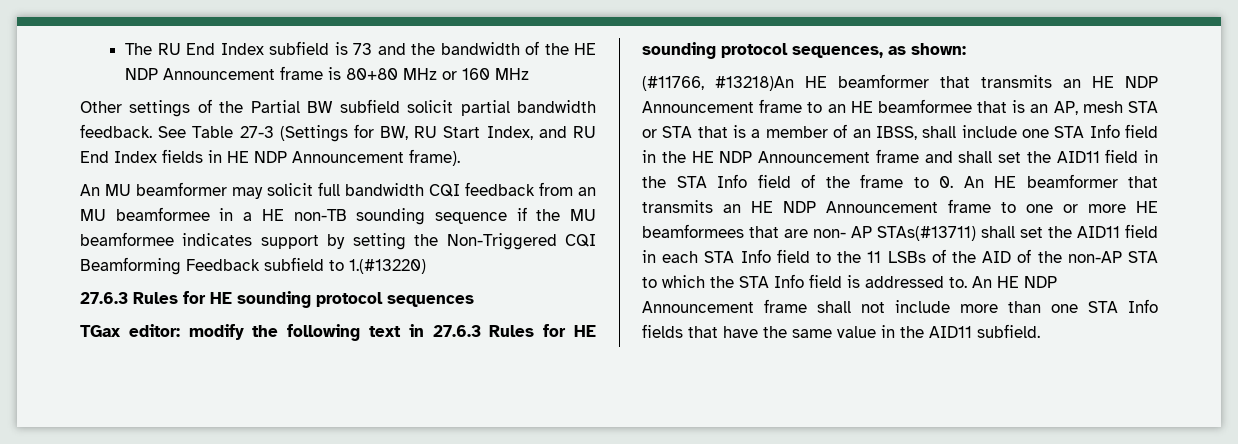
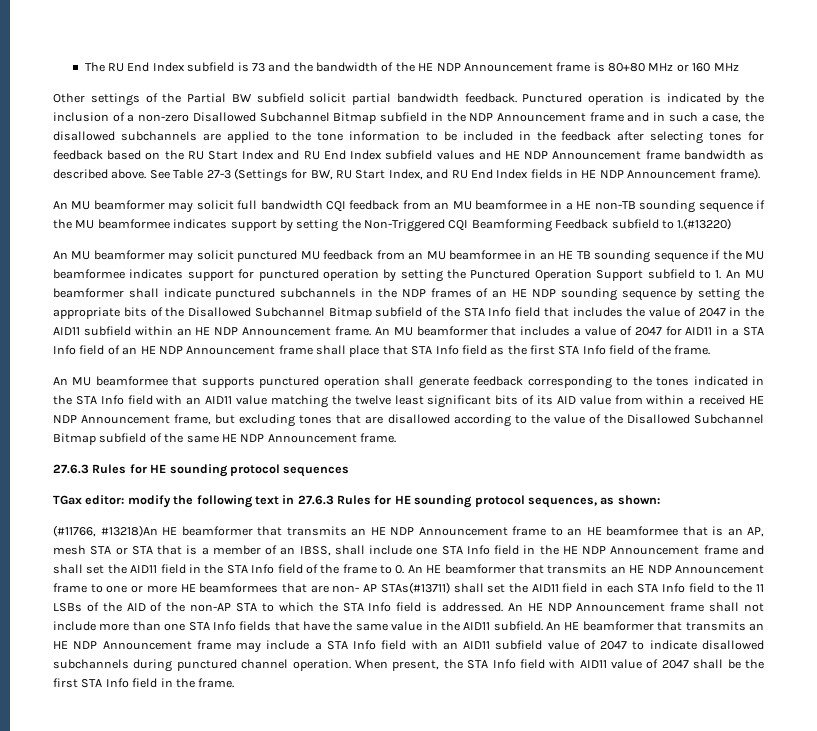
(152, 131) none -> [522,93,764,106] [53,112,764,124] [53,131,764,144] [53,150,765,160] [53,169,147,179] Punctured operation is indicated by the inclusion of a non-zero Disallowed Subchannel Bitmap subfield in the NDP Announcement frame and in such a case, the disallowed subchannels are applied to the tone information to be included in the feedback after selecting tones for feedback based on the RU Start Index and RU End Index subfield values and HE NDP Announcement frame bandwidth as described above.
(426, 266) none -> [53,250,765,263] [53,269,764,282] [53,288,764,301] [53,307,764,319] [53,326,765,336] [53,345,711,357] [53,376,764,389] [53,395,765,408] [53,414,764,427] [53,433,396,445] // An MU beamformer may solicit punctured MU feedback from an MU beamformee in an HE TB sounding sequence if the MU beamformee indicates support for punctured operation by setting the Punctured Operation Support subfield to 1. An MU beamformer shall indicate punctured subchannels in the NDP frames of an HE NDP sounding sequence by setting the appropriate bits of the Disallowed Subchannel Bitmap subfield of the STA Info field that includes the value of 2047 in the AID11 subfield within an HE NDP Announcement frame. An MU beamformer that includes a value of 2047 for AID11 in a STA Info field of an HE NDP Announcement frame shall place that STA Info field as the first STA Info field of the frame. // An MU beamformee that supports punctured operation shall generate feedback corresponding to the tones indicated in the STA Info field with an AID11 value matching the twelve least significant bits of its AID value from within a received HE NDP Announcement frame, but excluding tones that are disallowed according to the value of the Disallowed Subchannel Bitmap subfield of the same HE NDP Announcement frame.
[865,276,967,288] addressed to. -> [441,602,503,612] addressed.
(1040, 331) none -> [546,621,765,631] [53,640,764,653] [53,659,765,672] [53,678,235,688] An HE beamformer that transmits an HE NDP Announcement frame may include a STA Info field with an AID11 subfield value of 2047 to indicate disallowed subchannels during punctured channel operation. When present, the STA Info field with AID11 value of 2047 shall be the first STA Info field in the frame.

